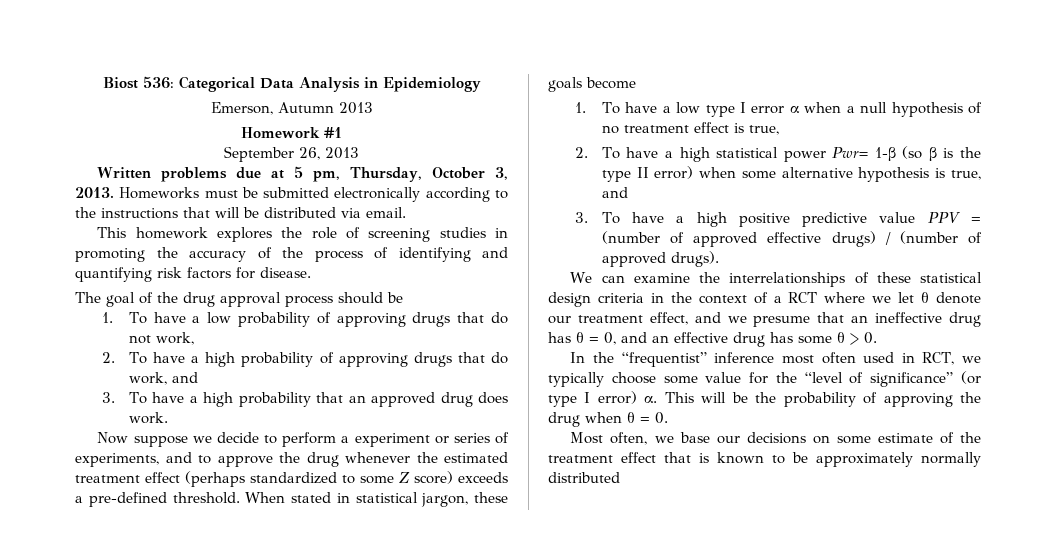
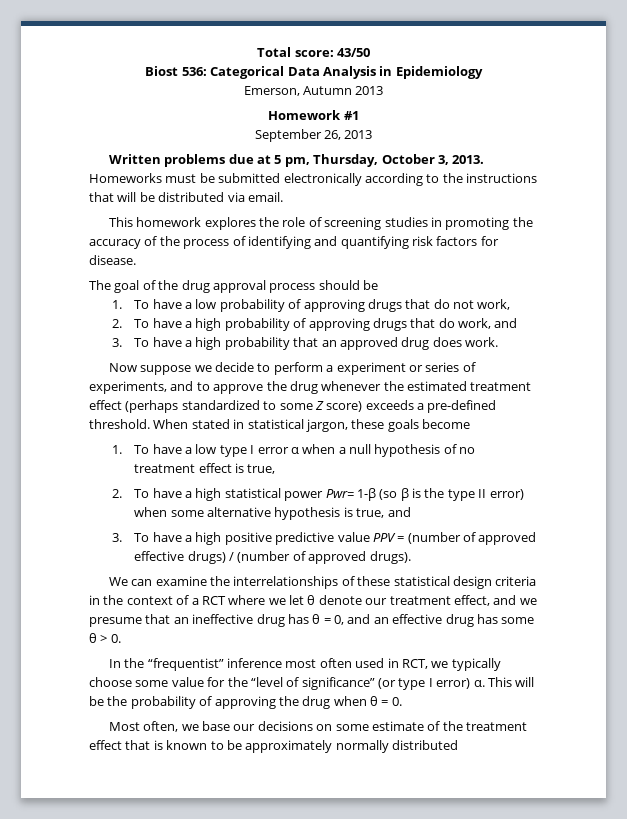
(102, 83) none -> [257,47,370,57] Total score: 43/50 //

